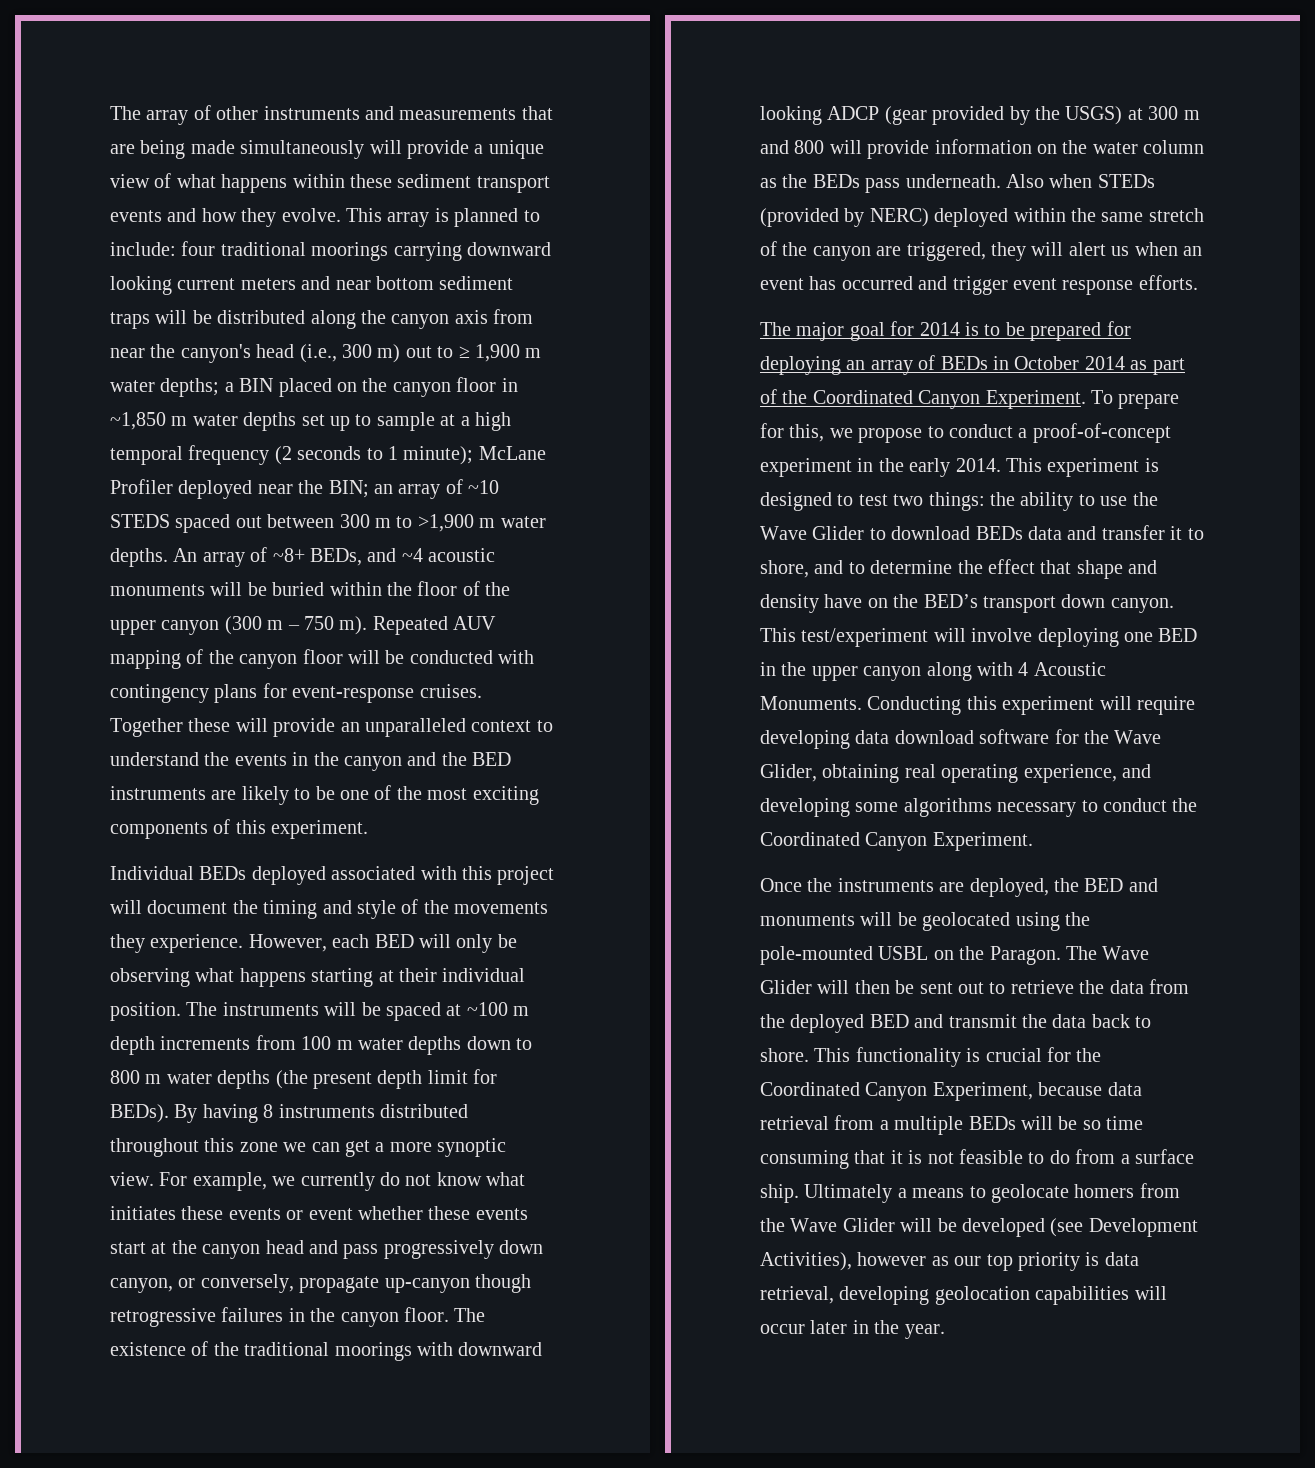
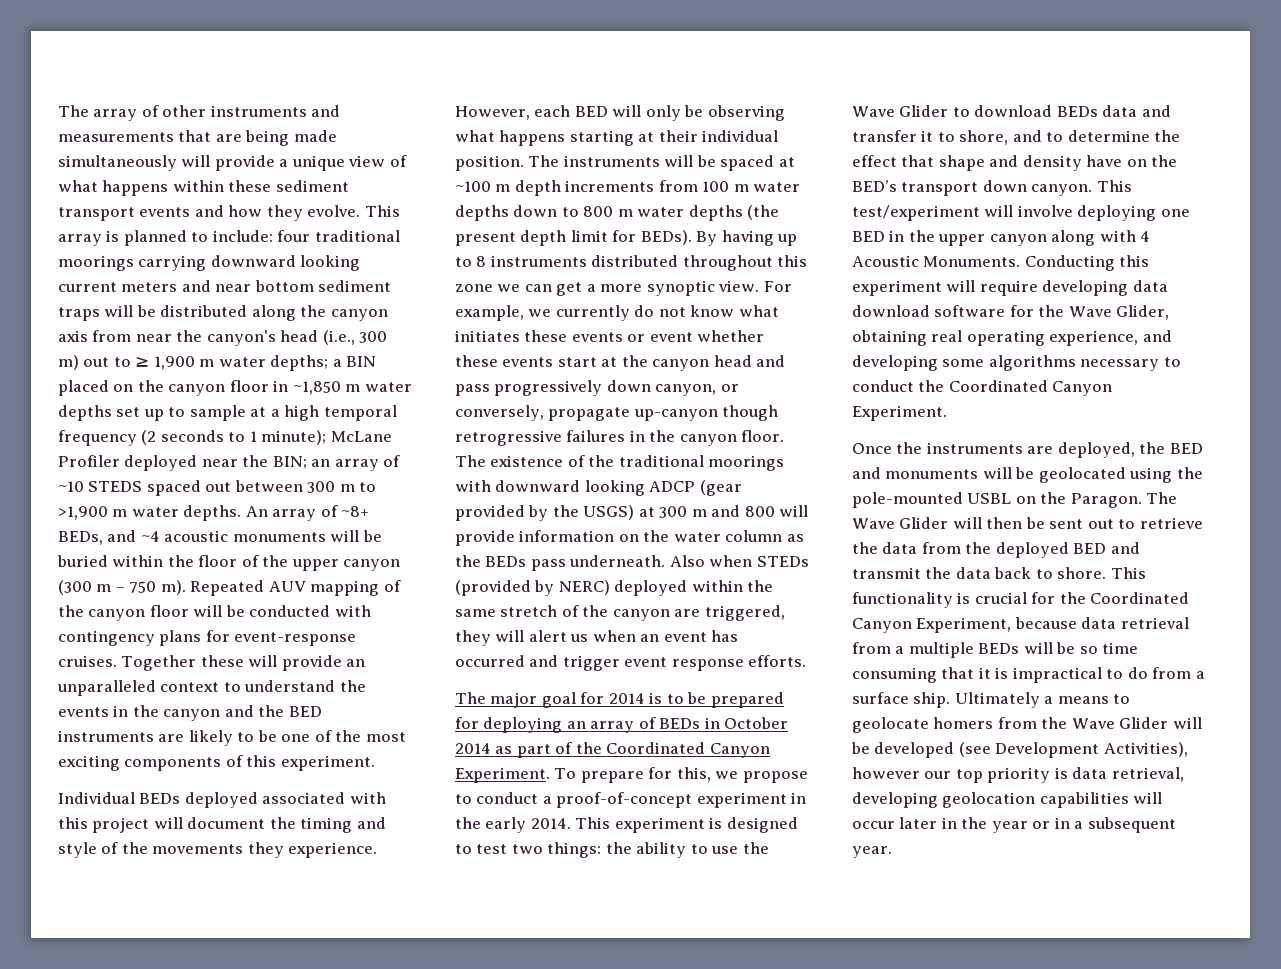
(258, 1113) none -> [777,234,798,246] [455,257,472,267] up to
[927,1149,1023,1164] not feasible -> [1012,667,1102,683] impractical
[931,1256,949,1266] as -> (920, 773) none
(900, 1327) none -> [991,817,1176,833] year or in a subsequent

